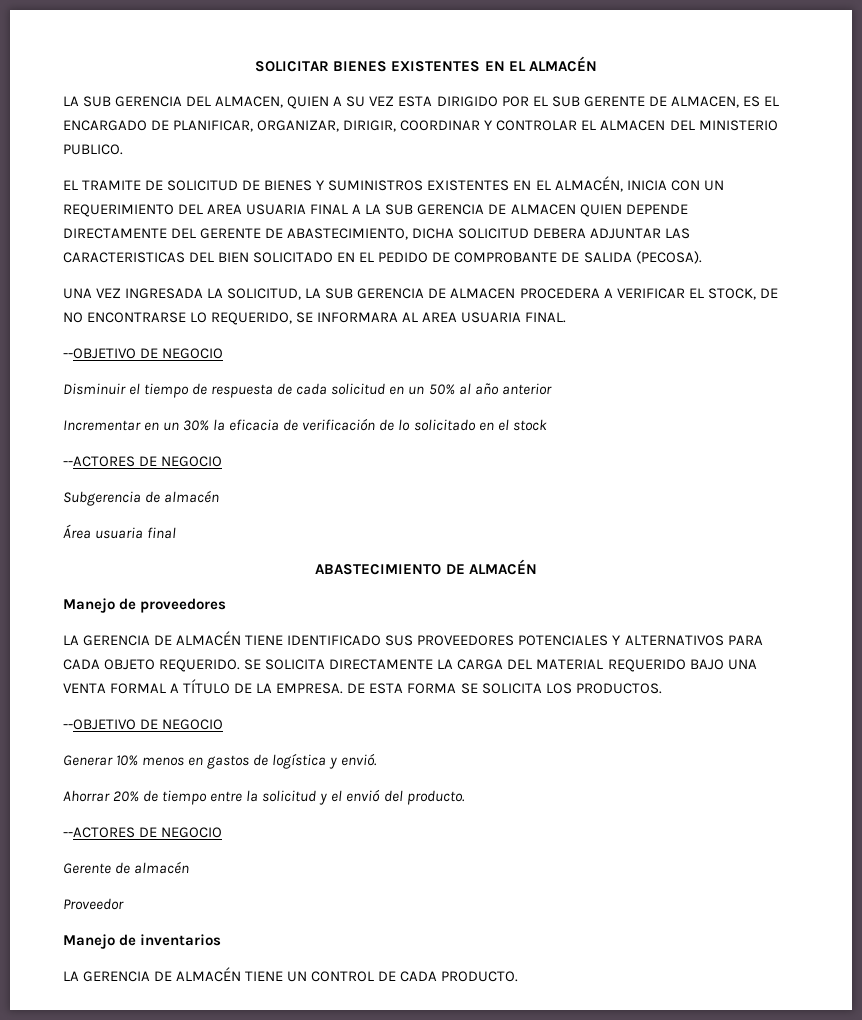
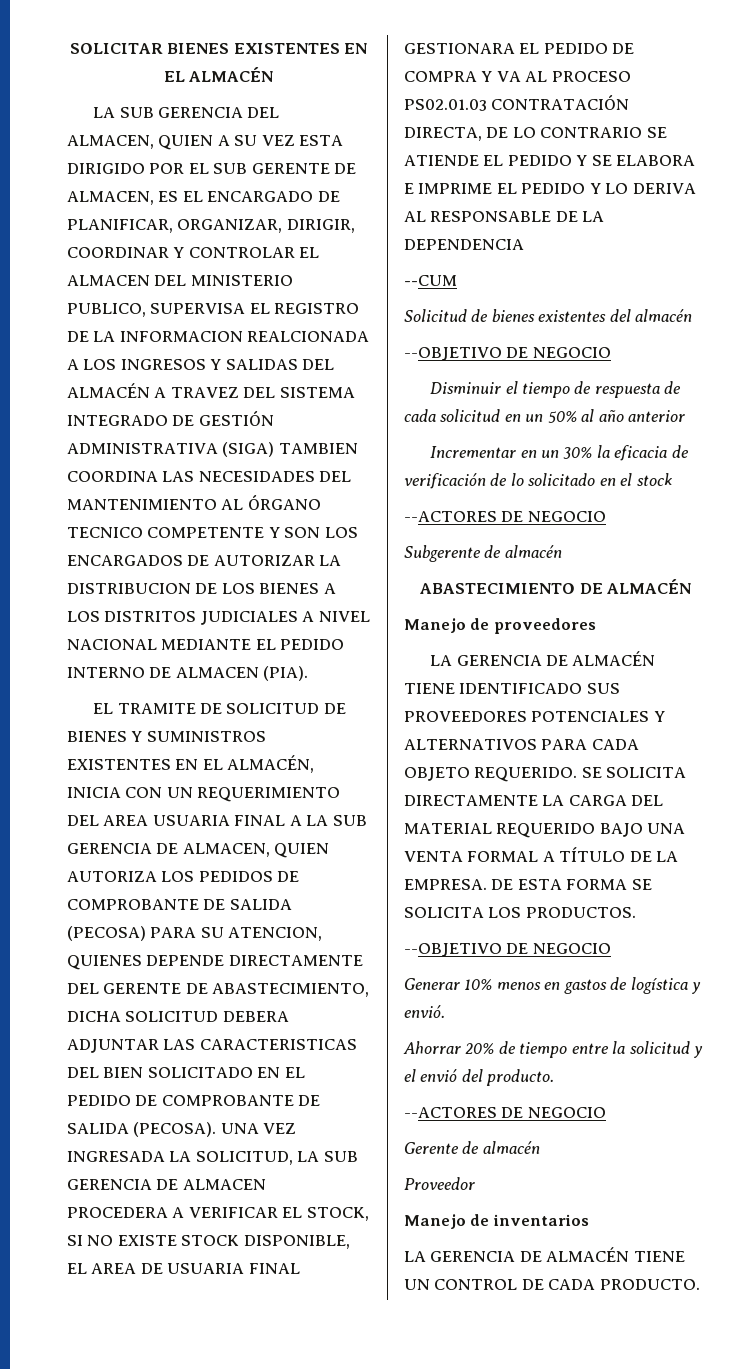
[63,144,123,155] PUBLICO. -> [67,303,360,317] [67,331,370,342] [67,359,335,370] [67,383,355,398] [67,411,274,426] [67,442,358,457] [67,471,352,482] [67,495,321,510] [67,527,358,538] [67,555,342,566] [67,583,336,594] [67,611,370,625] [67,639,345,650] [67,666,309,681] PUBLICO, SUPERVISA EL REGISTRO DE LA INFORMACION REALCIONADA A LOS INGRESOS Y SALIDAS DEL ALMACÉN A TRAVEZ DEL SISTEMA INTEGRADO DE GESTIÓN ADMINISTRATIVA (SIGA) TAMBIEN COORDINA LAS NECESIDADES DEL MANTENIMIENTO AL ÓRGANO TECNICO COMPETENTE Y SON LOS ENCARGADOS DE AUTORIZAR LA DISTRIBUCION DE LOS BIENES A LOS DISTRITOS JUDICIALES A NIVEL NACIONAL MEDIANTE EL PEDIDO INTERNO DE ALMACEN (PIA).
[510,204,622,217] ALMACEN QUIEN -> [182,843,330,858] [67,871,300,882] [67,899,292,910] [67,926,323,941] [67,955,142,970] ALMACEN, QUIEN AUTORIZA LOS PEDIDOS DE COMPROBANTE DE SALIDA (PECOSA) PARA SU ATENCION, QUIENES
(702, 257) // -> (217, 1129) none
[759,288,778,298] [63,312,567,325] DE NO ENCONTRARSE LO REQUERIDO, SE INFORMARA AL AREA USUARIA FINAL. -> [67,1235,350,1249] [67,1263,300,1274] [404,43,635,54] [404,71,631,82] [404,95,630,111] [404,127,667,141] [404,155,696,166] [404,183,696,194] [404,211,605,222] [404,239,524,250] [404,275,457,286] [404,309,693,322] SI NO EXISTE STOCK DISPONIBLE, EL AREA DE USUARIA FINAL GESTIONARA EL PEDIDO DE COMPRA Y VA AL PROCESO PS02.01.03 CONTRATACIÓN DIRECTA, DE LO CONTRARIO SE ATIENDE EL PEDIDO Y SE ELABORA E IMPRIME EL PEDIDO Y LO DERIVA AL RESPONSABLE DE LA DEPENDENCIA // --CUM // Solicitud de bienes existentes del almacén
[63,490,220,506] [63,524,177,539] Subgerencia de almacén // Área usuaria final -> [404,545,562,562] Subgerente de almacén

